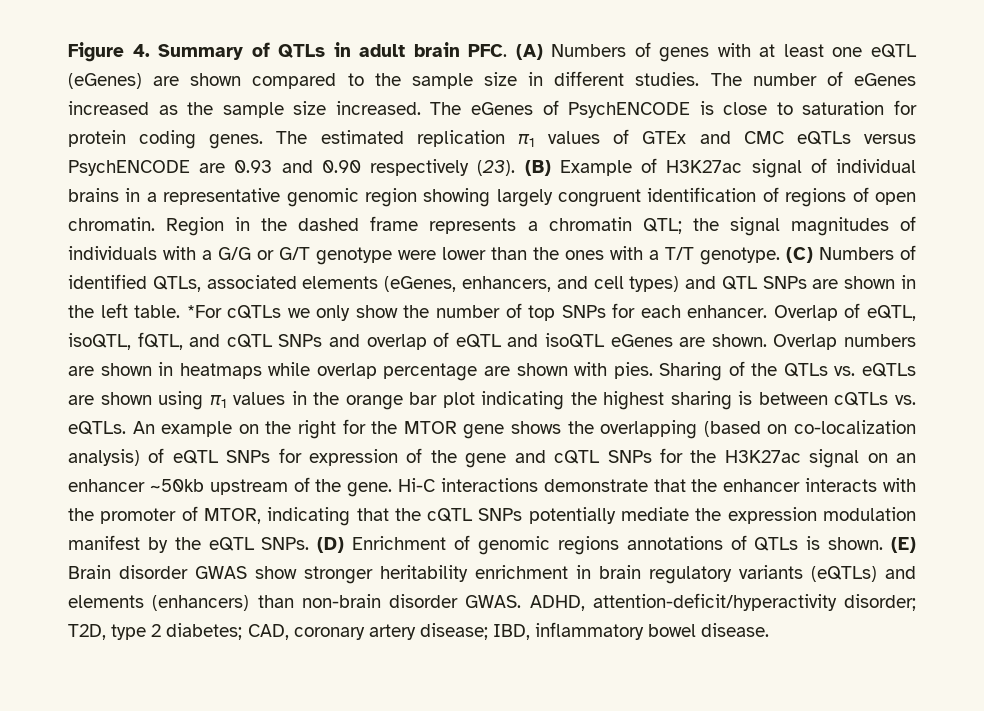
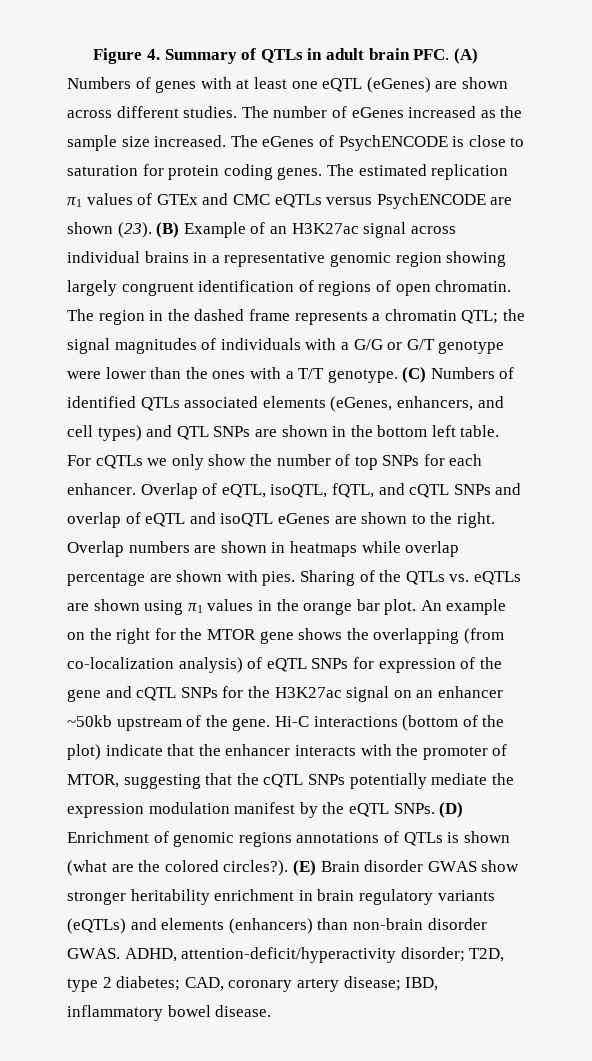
[252,72,544,89] compared to the sample size in -> [67,110,112,118] across
[234,159,470,176] 0.93 and 0.90 respectively -> [67,222,113,234] shown
[666,158,827,178] H3K27ac signal of -> [269,222,456,238] an H3K27ac signal across
[166,217,225,236] Region -> [67,309,145,325] The region
[152,276,201,292] QTLs, -> [140,397,180,411] QTLs
(94, 311) none -> [377,425,428,437] bottom
[186,305,222,318] *For -> [67,455,91,466] For
[711,334,767,347] shown. -> [361,512,495,528] shown to the right.
[442,391,916,410] [68,421,126,435] plot indicating the highest sharing is between cQTLs vs. eQTLs. -> [384,599,417,615] plot.
[703,421,788,437] (based on -> [463,628,504,644] (from
[543,479,648,492] demonstrate -> [402,715,505,731] [67,744,163,760] (bottom of the plot) indicate
[267,507,351,526] indicating -> [123,774,201,789] suggesting
[828,537,884,550] shown. -> [463,831,510,843] [67,860,289,876] shown (what are the colored circles?).

